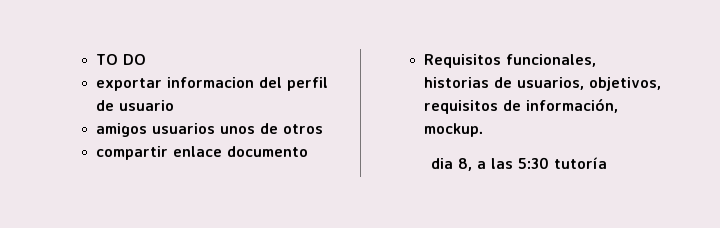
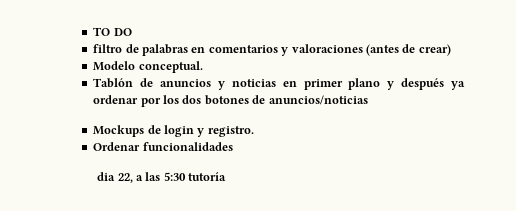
[96,77,329,91] [96,100,175,111] [96,123,324,137] [96,146,309,160] [424,54,597,68] [424,77,662,91] [424,99,619,114] [424,123,484,137] exportar informacion del perfil de usuario // amigos usuarios unos de otros // compartir enlace documento // Requisitos funcionales, historias de usuarios, objetivos, requisitos de información, mockup. -> [93,44,451,56] [93,61,203,73] [93,78,466,90] [93,95,368,107] [93,125,254,137] [93,142,233,151] filtro de palabras en comentarios y valoraciones (antes de crear) // Modelo conceptual. // Tablón de anuncios y noticias en primer plano y después ya ordenar por los dos botones de anuncios/noticias // Mockups de login y registro. // Ordenar funcionalidades
[458,158,473,171] 8, -> [117,173,133,183] 22,

